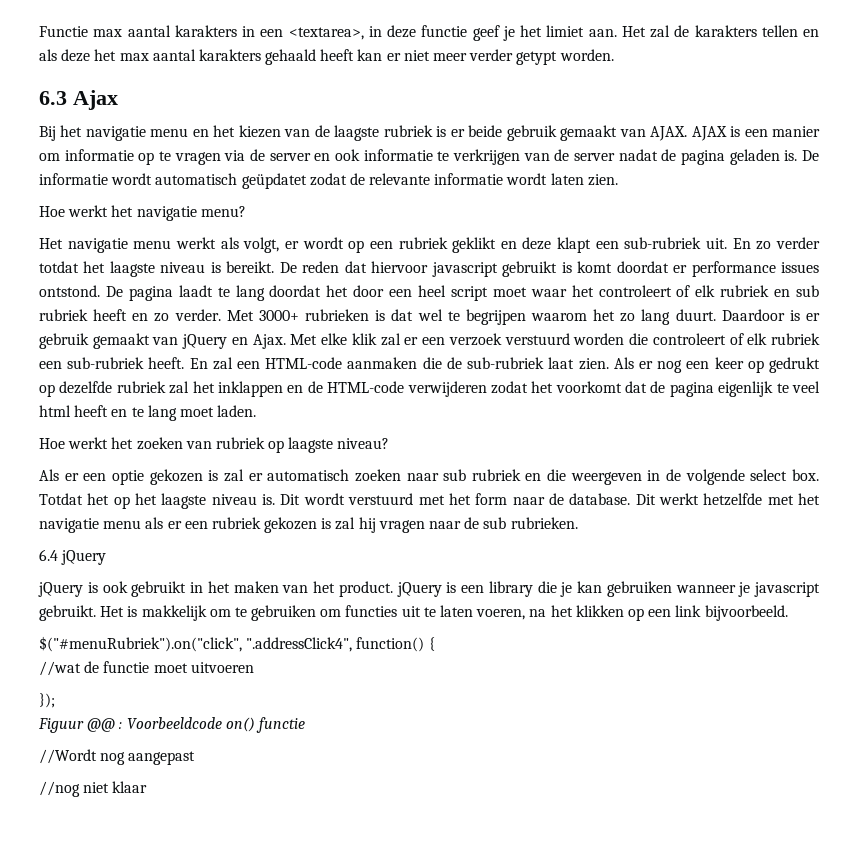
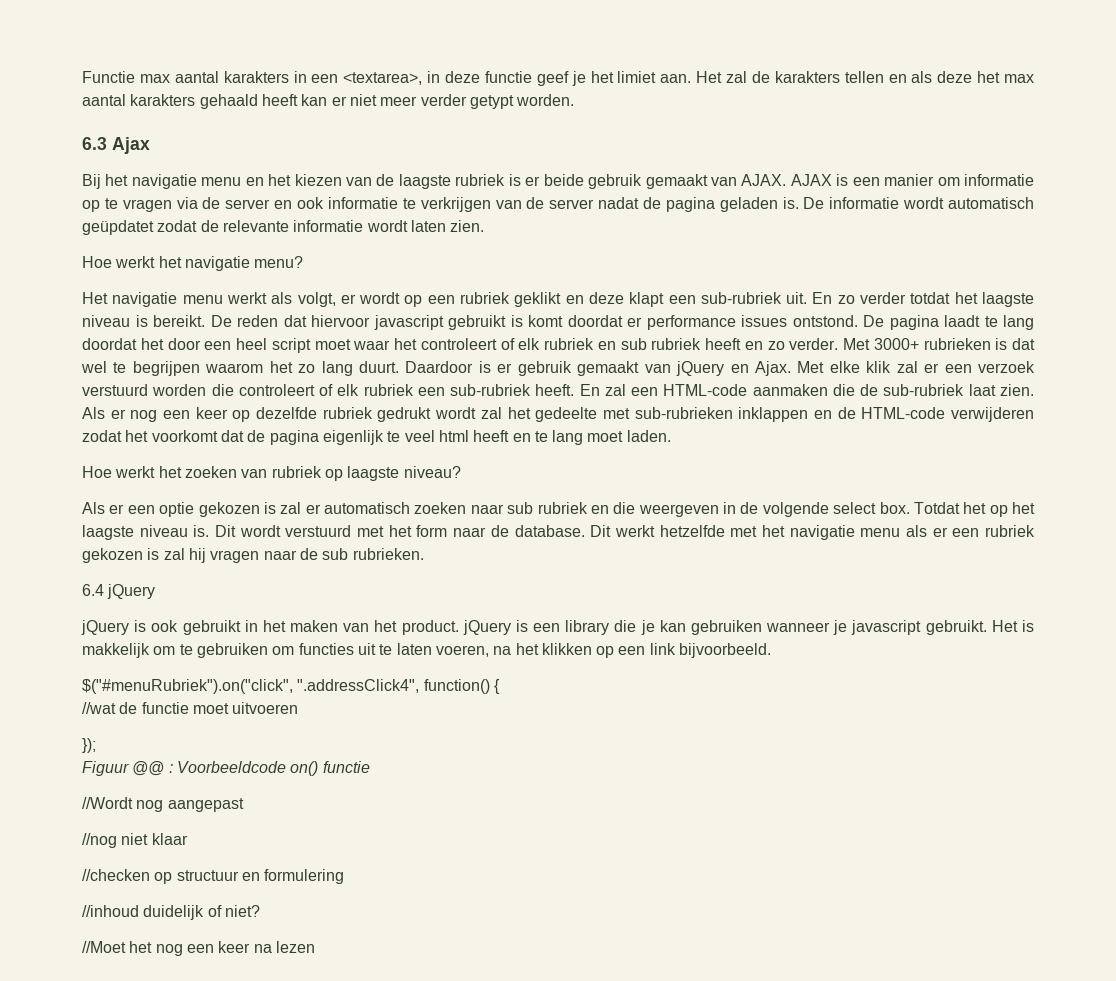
[769,357,821,373] [39,381,215,397] gedrukt op dezelfde rubriek zal het -> [256,407,733,422] dezelfde rubriek gedrukt wordt zal het gedeelte met sub-rubrieken
(148, 787) none -> [82,869,345,884] [82,905,260,920] [82,941,315,956] // //checken op structuur en formulering // //inhoud duidelijk of niet? // //Moet het nog een keer na lezen

